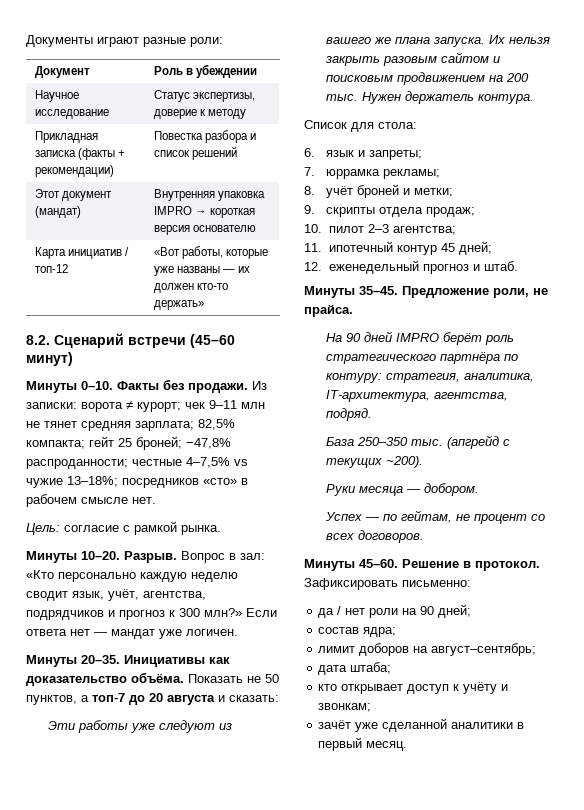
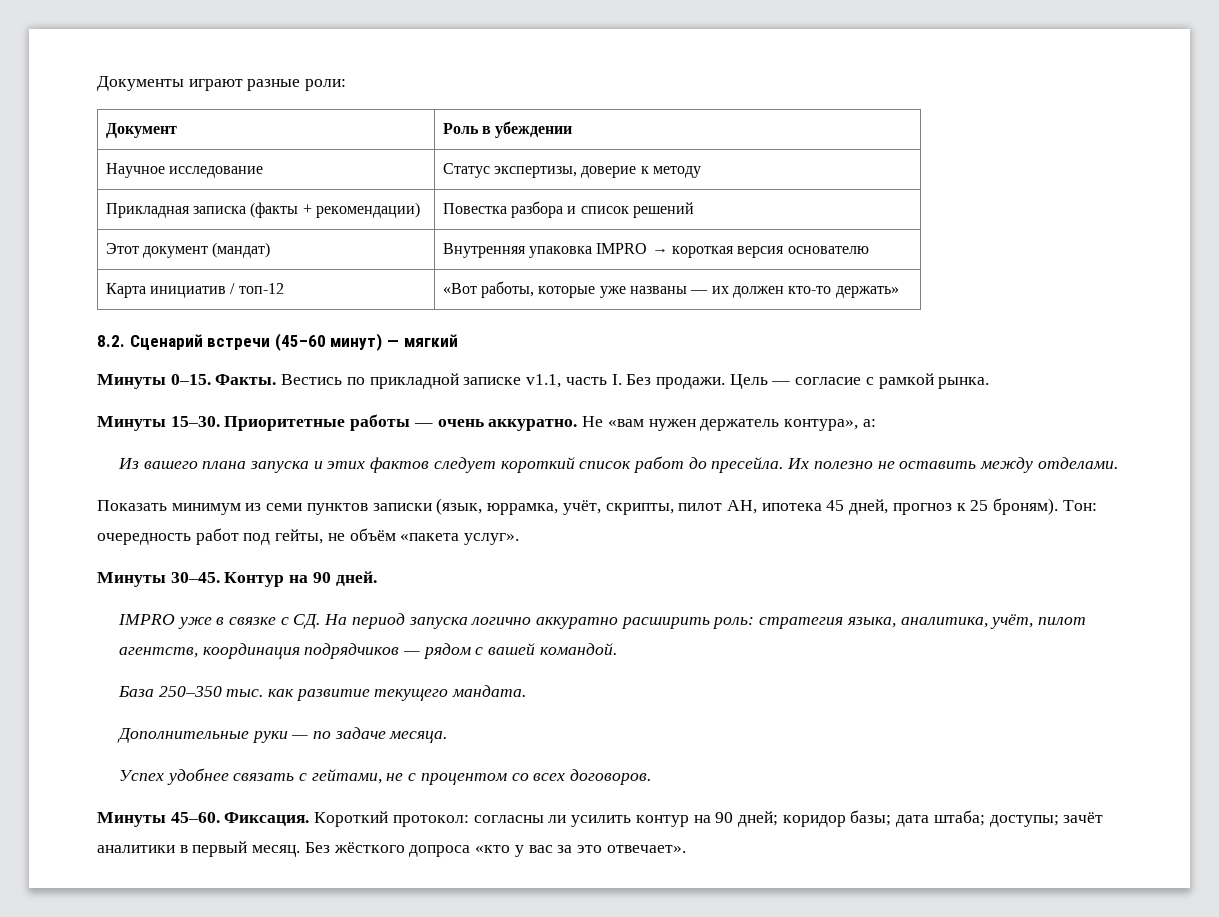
[26,379,267,393] [26,400,265,412] [26,419,235,431] [26,436,231,450] [26,457,248,469] [26,476,248,488] [26,494,156,507] [26,523,60,535] // Минуты 0–10. Факты без продажи. Из записки: ворота ≠ курорт; чек 9–11 млн не тянет средняя зарплата; 82,5% компакта; гейт 25 броней; −47,8% распроданности; честные 4–7,5% vs чужие 13–18%; посредников «сто» в рабочем смысле нет. // Цель: -> [386,334,458,347] [97,373,791,389] — мягкий // Минуты 0–15. Факты. Вестись по прикладной записке v1.1, часть I. Без продажи. Цель —
[81,551,265,563] [26,570,238,582] [26,589,206,601] [26,608,277,620] [26,629,238,639] [26,655,230,667] [26,672,279,686] [26,693,279,705] [48,720,233,733] [326,35,551,47] [325,52,501,66] [326,72,530,85] [326,91,535,104] [304,120,417,132] [304,148,423,160] [304,167,441,179] [304,184,454,198] [304,205,476,217] [304,224,456,235] [304,241,492,255] [304,260,518,274] [304,286,548,298] [304,304,353,317] [326,331,515,345] [326,352,519,364] [326,373,535,383] [326,390,509,402] [326,408,373,421] [326,435,511,449] [326,456,424,468] [326,483,480,496] [325,510,528,524] 10–20. Разрыв. Вопрос в зал: «Кто персонально каждую неделю сводит язык, учёт, агентства, подрядчиков и прогноз к 300 млн?» Если ответа нет — мандат уже логичен. // Минуты 20–35. Инициативы как доказательство объёма. Показать не 50 пунктов, а топ-7 до 20 августа и сказать: // Эти работы уже следуют из вашего же плана запуска. Их нельзя закрыть разовым сайтом и поисковым продвижением на 200 тыс. Нужен держатель контура. // Список для стола: // 6. язык и запреты; // 7. юррамка рекламы; // 8. учёт броней и метки; // 9. скрипты отдела продаж; // 10. пилот 2–3 агентства; // 11. ипотечный контур 45 дней; // 12. еженедельный прогноз и штаб. // Минуты 35–45. Предложение роли, не прайса. // На 90 дней IMPRO берёт роль стратегического партнёра по контуру: стратегия, аналитика, IT-архитектура, агентства, подряд. // База 250–350 тыс. (апгрейд с текущих ~200). // Руки месяца — добором. // Успех — по гейтам, не процент -> [170,414,876,431] [117,456,1118,473] [97,498,1097,515] [97,528,520,545] [97,571,377,587] [117,613,1087,629] [118,643,617,659] [117,685,527,701] [116,727,448,743] [118,768,507,785] 15–30. Приоритетные работы — очень аккуратно. Не «вам нужен держатель контура», а: // Из вашего плана запуска и этих фактов следует короткий список работ до пресейла. Их полезно не оставить между отделами. // Показать минимум из семи пунктов записки (язык, юррамка, учёт, скрипты, пилот АН, ипотека 45 дней, прогноз к 25 броням). Тон: очередность работ под гейты, не объём «пакета услуг». // Минуты 30–45. Контур на 90 дней. // IMPRO уже в связке с СД. На период запуска логично аккуратно расширить роль: стратегия языка, аналитика, учёт, пилот агентств, координация подрядчиков — рядом с вашей командой. // База 250–350 тыс. как развитие текущего мандата. // Дополнительные руки — по задаче месяца. // Успех удобнее связать с гейтами, не с процентом
[402,559,540,571] [304,578,471,590] [318,604,472,618] [318,627,397,637] [318,643,537,656] [318,662,392,675] [318,682,509,694] [318,703,372,712] [318,718,525,732] [318,737,408,751] Решение в протокол. Зафиксировать письменно: // да / нет роли на 90 дней; // состав ядра; // лимит доборов на август–сентябрь; // дата штаба; // кто открывает доступ к учёту и звонкам; // зачёт уже сделанной аналитики в первый месяц. -> [224,810,1104,827] [97,841,686,857] Фиксация. Короткий протокол: согласны ли усилить контур на 90 дней; коридор базы; дата штаба; доступы; зачёт аналитики в первый месяц. Без жёсткого допроса «кто у вас за это отвечает».

